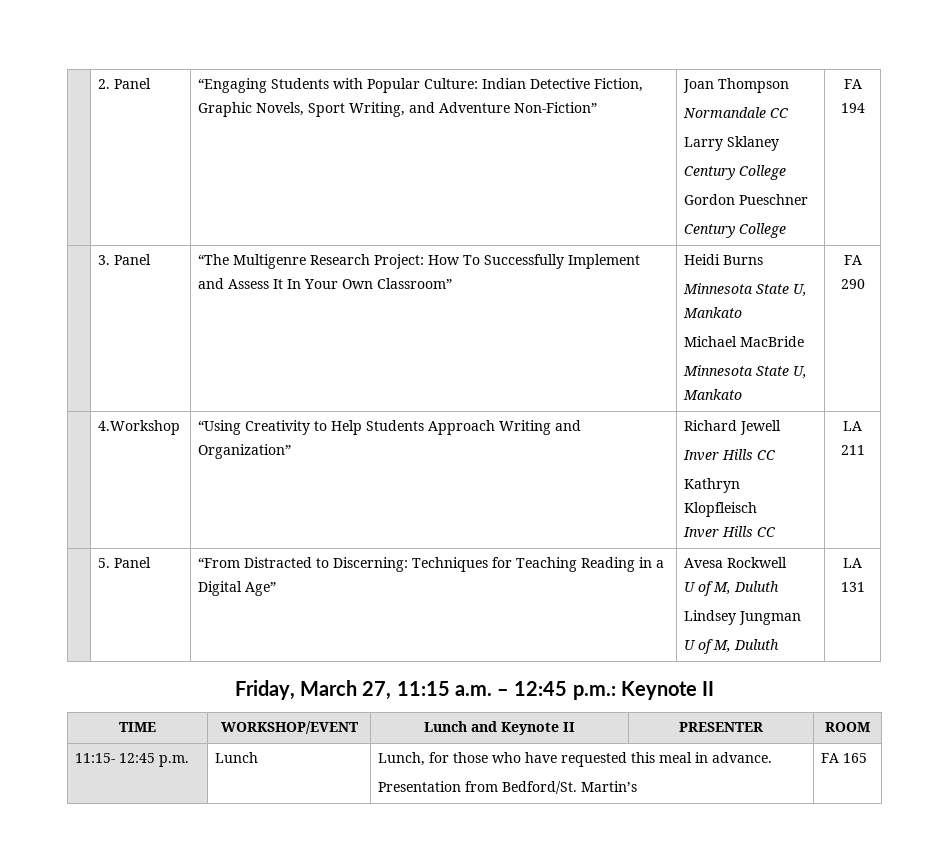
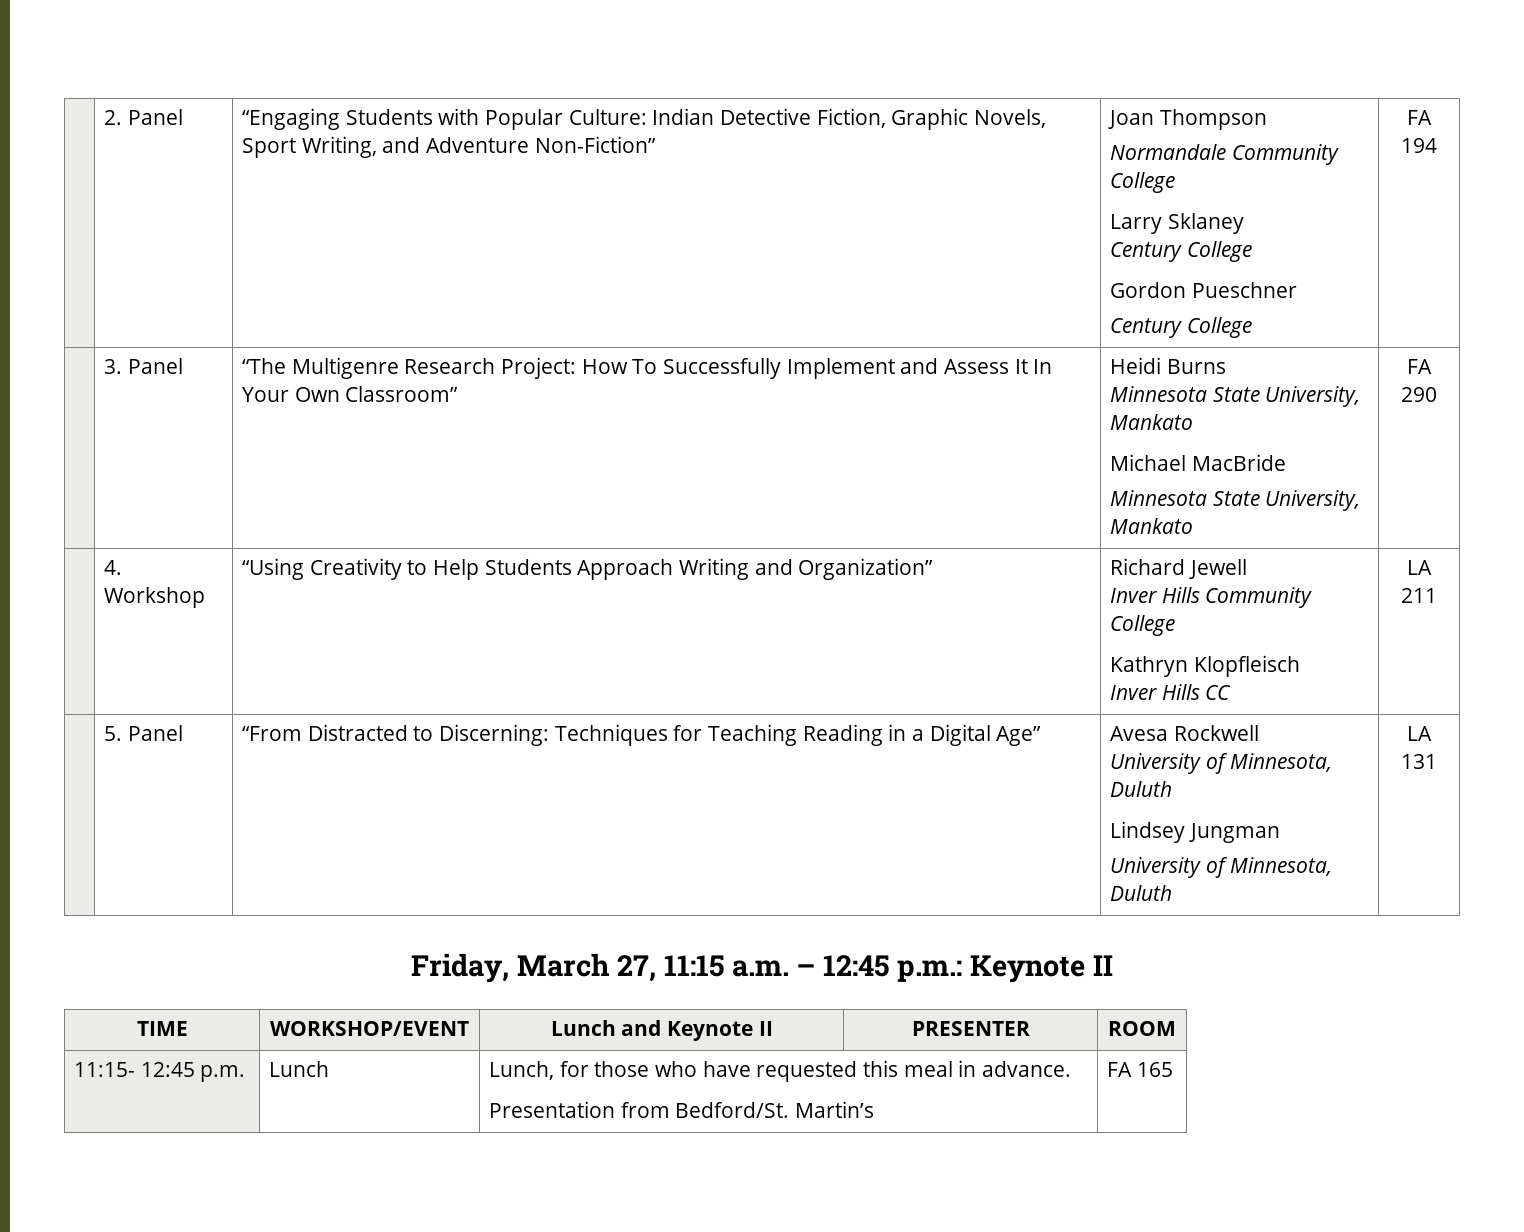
[770,108,790,118] CC -> [1231,144,1339,165] [1109,172,1175,193] Community College
[793,284,808,297] U, -> [1265,386,1361,407] University,
[793,366,808,379] U, -> [1265,490,1361,511] University,
[98,420,181,435] 4.Workshop -> [103,560,122,575] [103,587,205,608] 4. Workshop
[757,450,777,460] CC -> [1205,587,1313,608] [1109,615,1175,636] Community College
[684,581,732,596] U of M, -> [1109,753,1333,774] University of Minnesota,
[684,639,732,654] U of M, -> [1109,857,1333,878] University of Minnesota,

